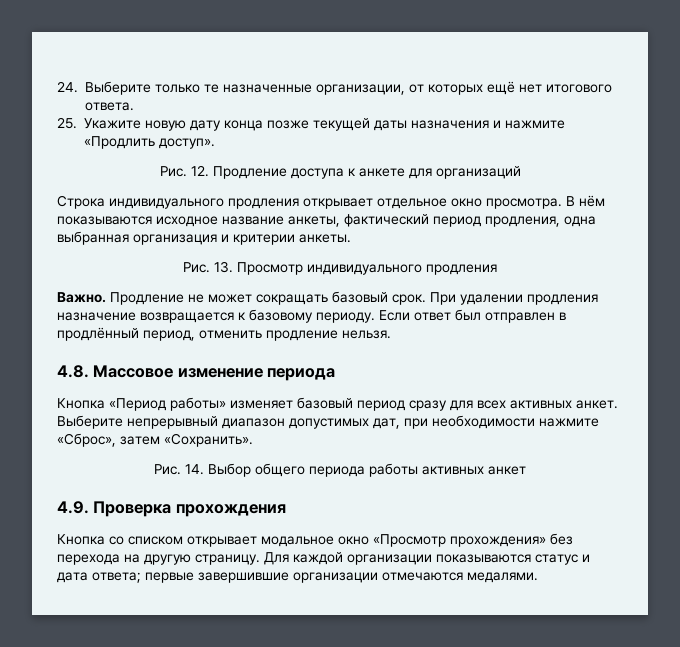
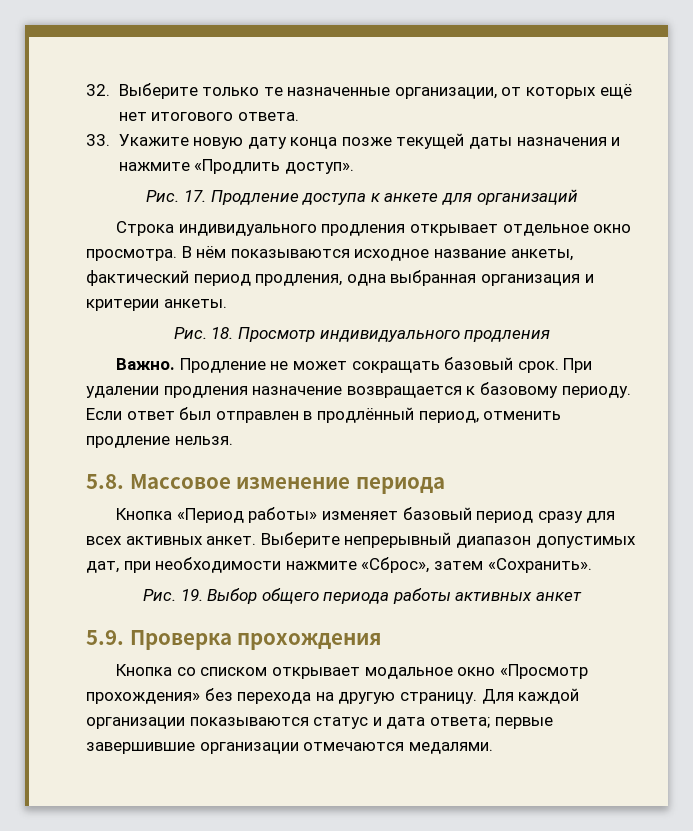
[57,81,78,93] 24. -> [86,84,110,96] 32.
[57,117,77,129] 25. -> [86,134,110,146] 33.
[190,165,209,177] 12. -> [184,190,207,202] 17.
[214,261,233,273] 13. -> [211,327,234,339] 18.
[57,365,89,378] 4.8. -> [86,474,124,489] 5.8.
[185,464,204,475] 14. -> [180,589,203,601] 19.
[57,501,89,514] 4.9. -> [86,630,124,645] 5.9.

